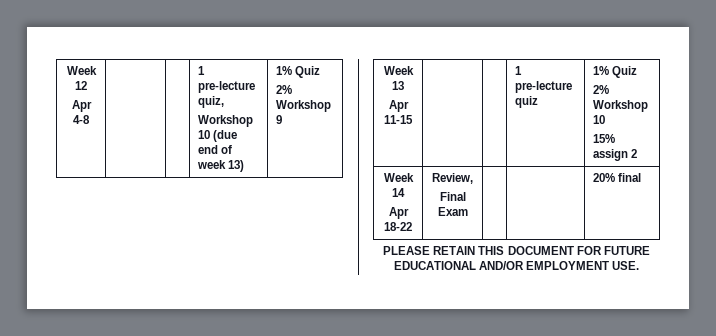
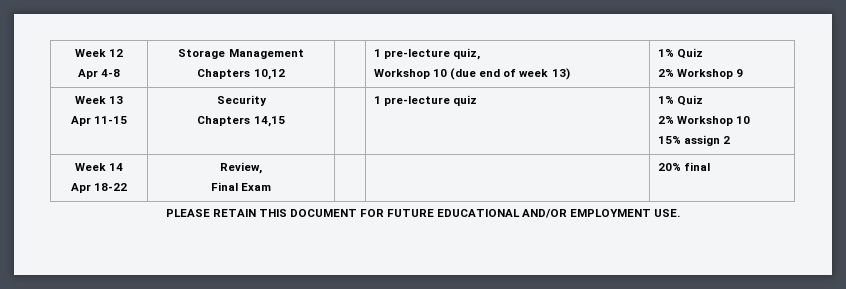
(90, 119) none -> [178,49,304,59] [197,69,285,80] Storage Management // Chapters 10,12
(413, 119) none -> [216,95,267,106] [197,116,285,127] Security // Chapters 14,15

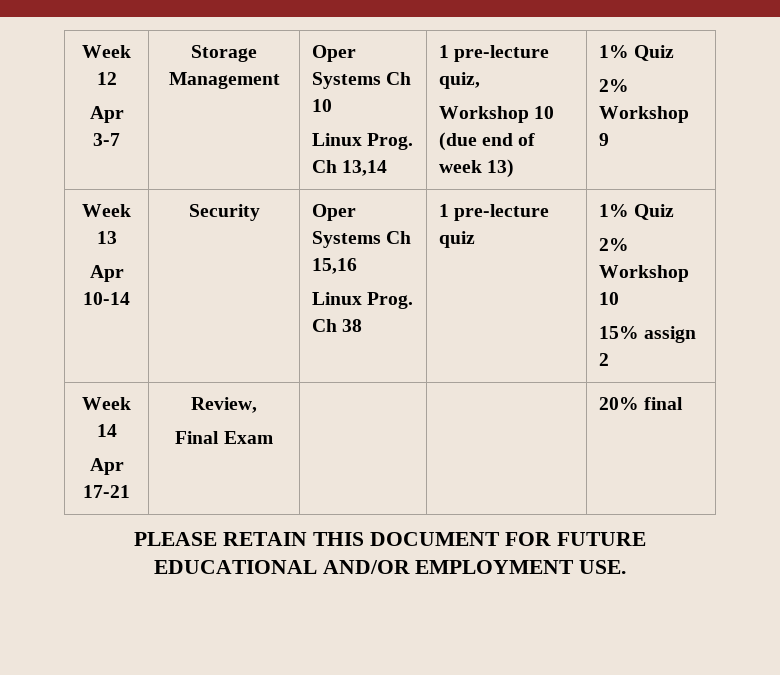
[101,69,121,77] 4-8 -> [93,133,120,146] 3-7
[197,69,285,80] // Chapters 10,12 | -> [311,45,356,62] [311,72,412,89] [311,99,332,112] [311,133,414,150] [311,160,388,176] | Oper Systems Ch 10 // Linux Prog. Ch 13,14
[94,116,128,124] 11-15 -> [83,292,130,305] 10-14
[197,116,285,127] // Chapters 14,15 | -> [311,204,356,221] [311,231,412,248] [311,258,357,274] [311,292,414,309] [311,319,363,332] | Oper Systems Ch 15,16 // Linux Prog. Ch 38
[94,183,128,191] 18-22 -> [83,485,130,498] 17-21

